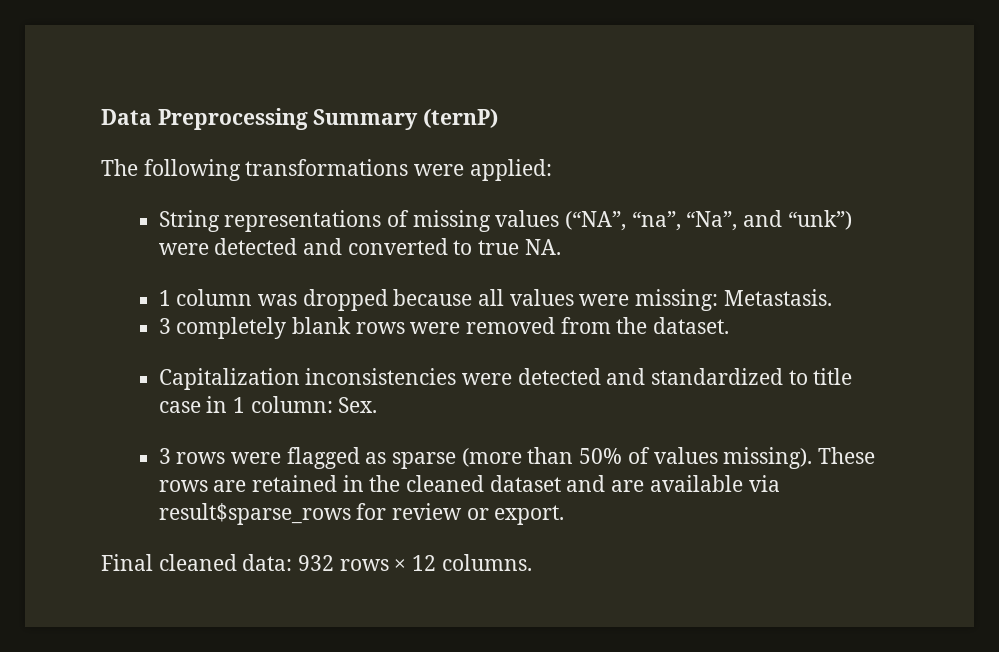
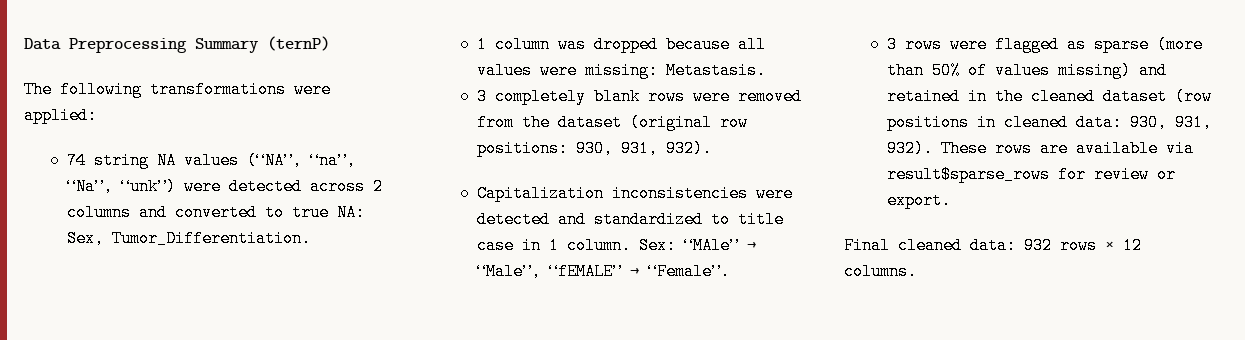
[158,210,491,232] String representations of missing -> [66,152,176,169] 74 string NA
[743,210,783,227] and -> (113, 186) none
(298, 246) none -> [309,178,383,195] [66,204,131,221] across 2 columns
[524,239,561,255] NA. -> [336,204,365,221] [66,230,311,247] NA: Sex, Tumor_Differentiation.
[653,317,730,334] dataset. -> [557,114,748,131] [476,140,712,157] dataset (original row positions: 930, 931, 932).
[250,396,378,413] column: Sex. -> [566,237,756,254] [476,263,730,280] column. Sex: “MAle” → “Male”, “fEMALE” → “Female”.
[723,447,875,469] [158,480,247,492] missing). These rows are -> [1057,62,1167,79] missing) and
[566,475,606,492] and -> [1174,88,1212,105] [886,114,1212,131] [886,140,1032,157] (row positions in cleaned data: 930, 931, 932). These rows

